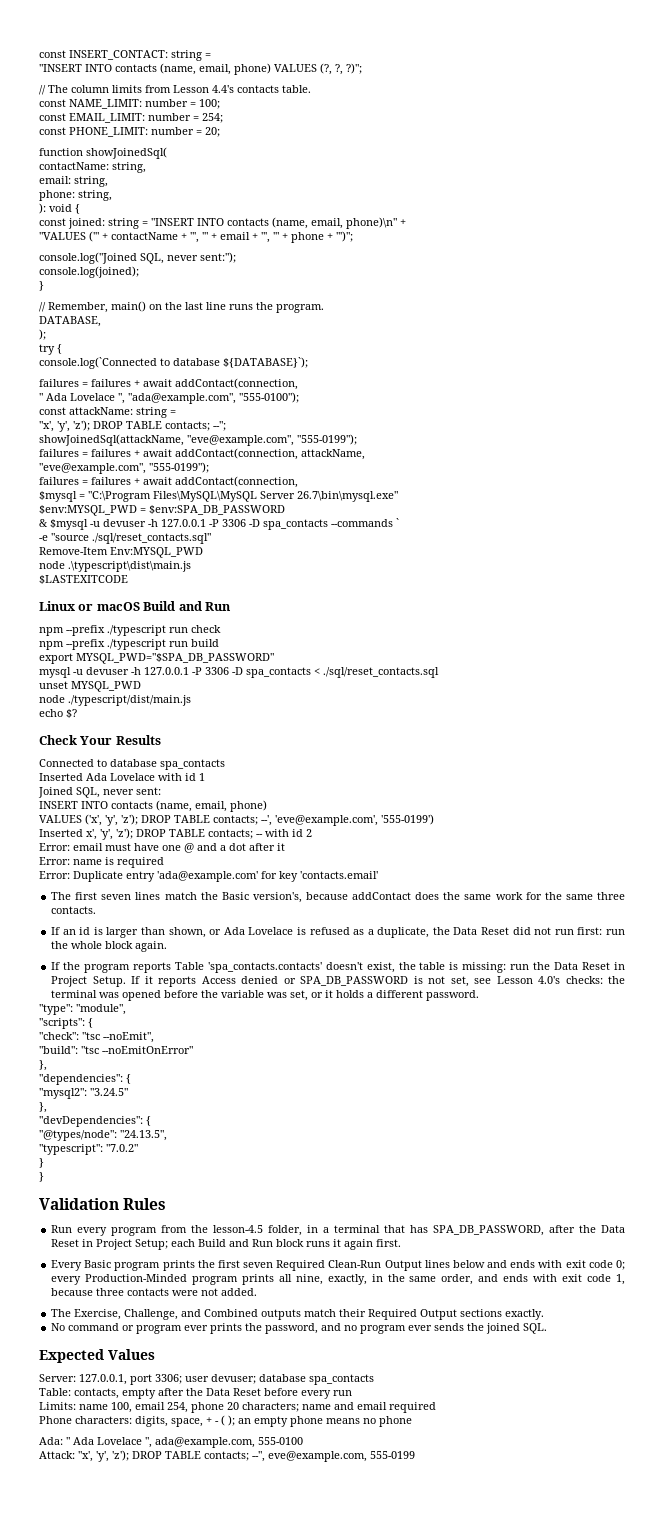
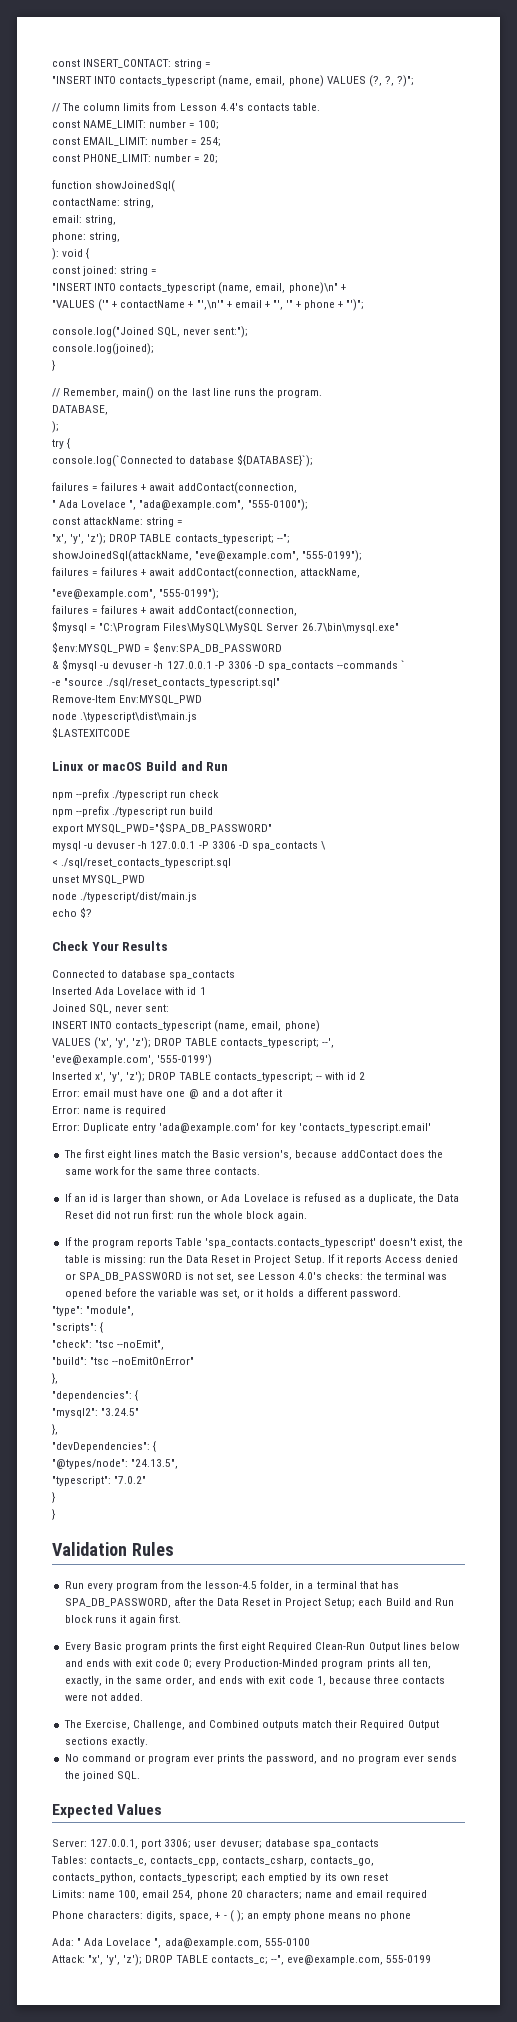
[115,64,157,72] contacts -> [119,76,216,86] contacts_typescript
[151,218,269,226] "INSERT INTO contacts -> [52,283,216,293] // "INSERT INTO contacts_typescript
[190,232,208,243] "', '" -> [196,300,224,310] "',\n'"
[165,421,210,431] contacts; -> [174,534,274,544] contacts_typescript;
[92,533,211,544] ./sql/reset_contacts.sql" -> [106,678,281,688] ./sql/reset_contacts_typescript.sql"
[314,667,439,678] < ./sql/reset_contacts.sql -> [320,841,326,850] [52,858,232,868] \ // < ./sql/reset_contacts_typescript.sql
[111,801,153,809] contacts -> [115,1021,212,1031] contacts_typescript
[213,815,258,825] contacts; -> [219,1038,319,1048] contacts_typescript;
(272, 820) none -> (334, 1043) //
[208,829,253,839] contacts; -> [213,1072,313,1082] contacts_typescript;
[300,871,378,879] 'contacts.email' -> [298,1123,431,1133] 'contacts_typescript.email'
[101,894,132,900] seven -> [106,1150,131,1160] eight
[207,962,322,973] 'spa_contacts.contacts' -> [205,1238,377,1248] 'spa_contacts.contacts_typescript'
[243,1262,274,1268] seven -> [241,1642,266,1652] eight
[295,1274,323,1285] nine, -> [412,1659,431,1669] ten,
[39,1388,352,1399] Table: contacts, empty after the Data Reset before every run -> [51,1856,375,1866] [52,1873,388,1883] Tables: contacts_c, contacts_cpp, contacts_csharp, contacts_go, // contacts_python, contacts_typescript; each emptied by its own reset
[204,1451,249,1461] contacts; -> [210,1955,268,1965] contacts_c;

